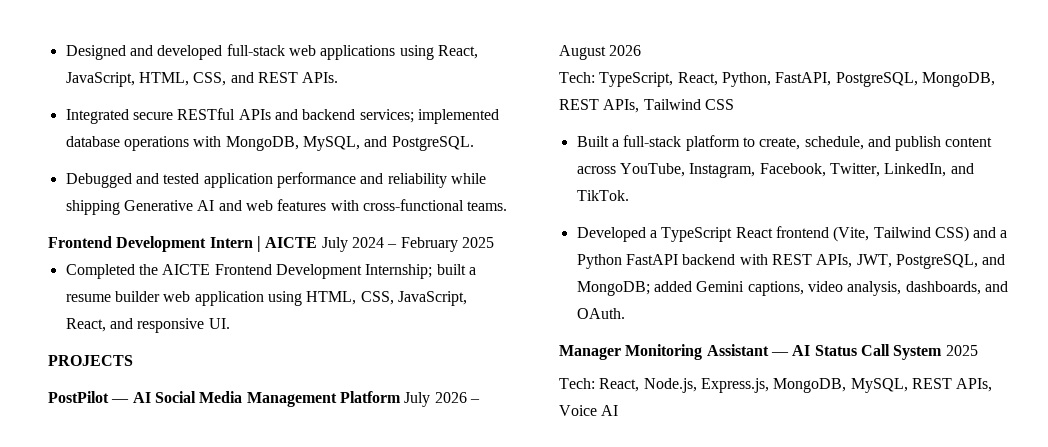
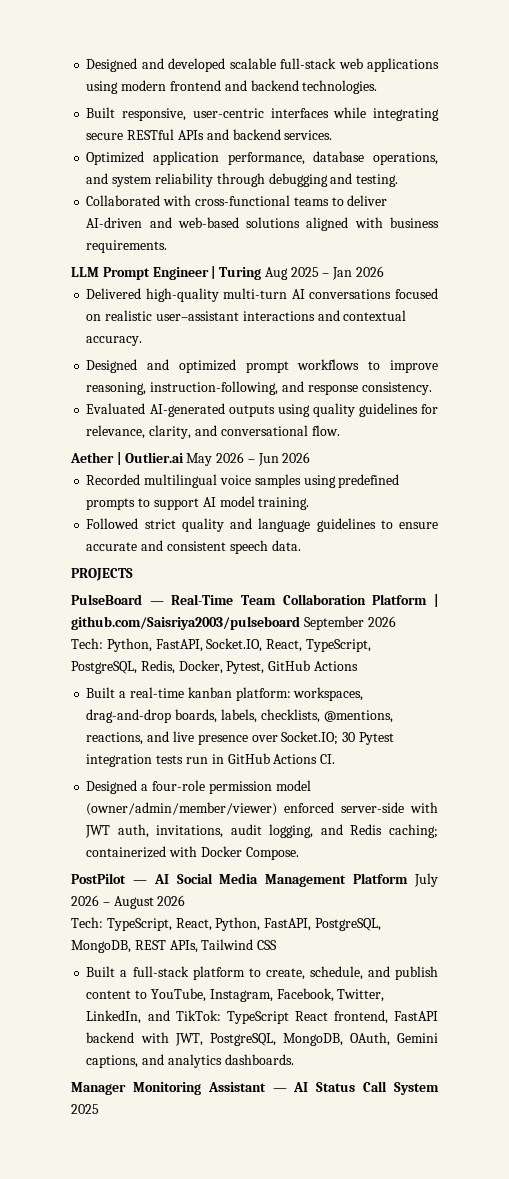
(223, 52) none -> [229,58,276,69] scalable
[437,45,478,59] [65,72,339,87] [65,109,129,124] React, JavaScript, HTML, CSS, and REST APIs. // Integrated -> [121,80,378,94] [86,107,440,121] modern frontend and backend technologies. // Built responsive, user-centric interfaces while integrating
[359,109,499,124] [65,136,474,151] [65,172,486,188] [65,199,508,215] [48,236,494,252] [65,264,476,279] [65,291,467,306] [65,318,230,333] [48,355,133,366] services; implemented database operations with MongoDB, MySQL, and PostgreSQL. // Debugged and tested application performance and reliability while shipping Generative AI and web features with cross-functional teams. // Frontend Development Intern | AICTE July 2024 – February 2025 // Completed the AICTE Frontend Development Internship; built a resume builder web application using HTML, CSS, JavaScript, React, and responsive UI. // PROJECTS -> [284,130,333,140] [86,151,438,165] [86,173,399,187] [86,195,388,206] [86,217,439,231] [86,240,168,253] [71,266,385,280] [86,288,438,302] [86,310,407,321] [86,336,143,346] [86,359,438,373] [86,381,432,395] [86,403,438,417] [86,425,340,439] [70,452,311,466] [86,474,400,488] [86,496,310,510] [86,518,438,532] [86,540,301,554] [71,568,133,581] [71,594,438,607] [71,616,396,630] [71,638,371,652] [71,660,358,674] [86,687,364,701] [86,709,393,723] [86,731,394,745] [86,753,336,767] [86,780,311,794] [86,802,438,816] [85,824,438,838] [86,846,299,860] services. // Optimized application performance, database operations, and system reliability through debugging and testing. // Collaborated with cross-functional teams to deliver AI-driven and web-based solutions aligned with business requirements. // LLM Prompt Engineer | Turing Aug 2025 – Jan 2026 // Delivered high-quality multi-turn AI conversations focused on realistic user–assistant interactions and contextual accuracy. // Designed and optimized prompt workflows to improve reasoning, instruction-following, and response consistency. // Evaluated AI-generated outputs using quality guidelines for relevance, clarity, and conversational flow. // Aether | Outlier.ai May 2026 – Jun 2026 // Recorded multilingual voice samples using predefined prompts to support AI model training. // Followed strict quality and language guidelines to ensure accurate and consistent speech data. // PROJECTS // PulseBoard — Real-Time Team Collaboration Platform | github.com/Saisriya2003/pulseboard September 2026 // Tech: Python, FastAPI, Socket.IO, React, TypeScript, PostgreSQL, Redis, Docker, Pytest, GitHub Actions // Built a real-time kanban platform: workspaces, drag-and-drop boards, labels, checklists, @mentions, reactions, and live presence over Socket.IO; 30 Pytest integration tests run in GitHub Actions CI. // Designed a four-role permission model (owner/admin/member/viewer) enforced server-side with JWT auth, invitations, audit logging, and Redis caching; containerized with Docker Compose.
[576,166,616,174] across -> [135,990,148,999] to
[576,190,629,201] [576,226,1008,242] [576,254,1006,269] [576,281,1008,296] [576,308,625,319] TikTok. // Developed a TypeScript React frontend (Vite, Tailwind CSS) and a Python FastAPI backend with REST APIs, JWT, PostgreSQL, and MongoDB; added Gemini captions, video analysis, dashboards, and OAuth. -> [175,1010,439,1024] [86,1032,439,1046] [86,1054,294,1068] TikTok: TypeScript React frontend, FastAPI backend with JWT, PostgreSQL, MongoDB, OAuth, Gemini captions, and analytics dashboards.
[559,378,993,393] [559,405,619,416] // Tech: React, Node.js, Express.js, MongoDB, MySQL, REST APIs, Voice AI -> (99, 1109) none

